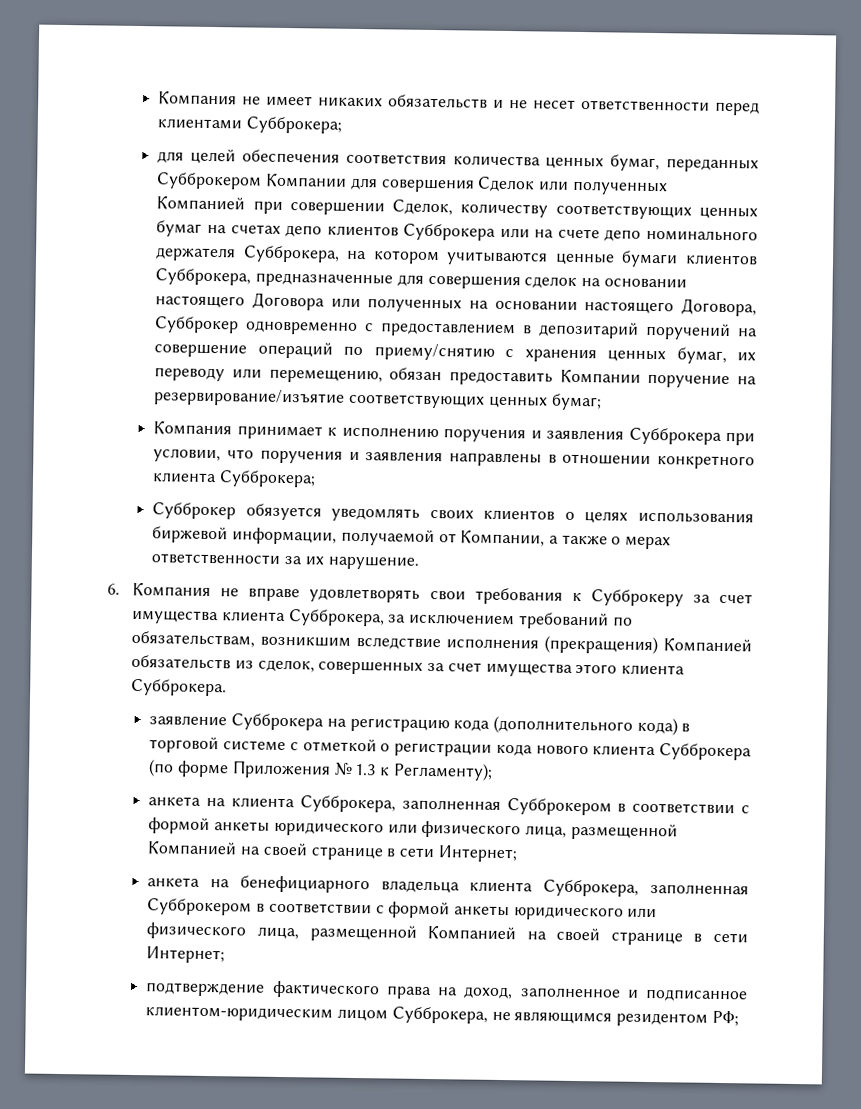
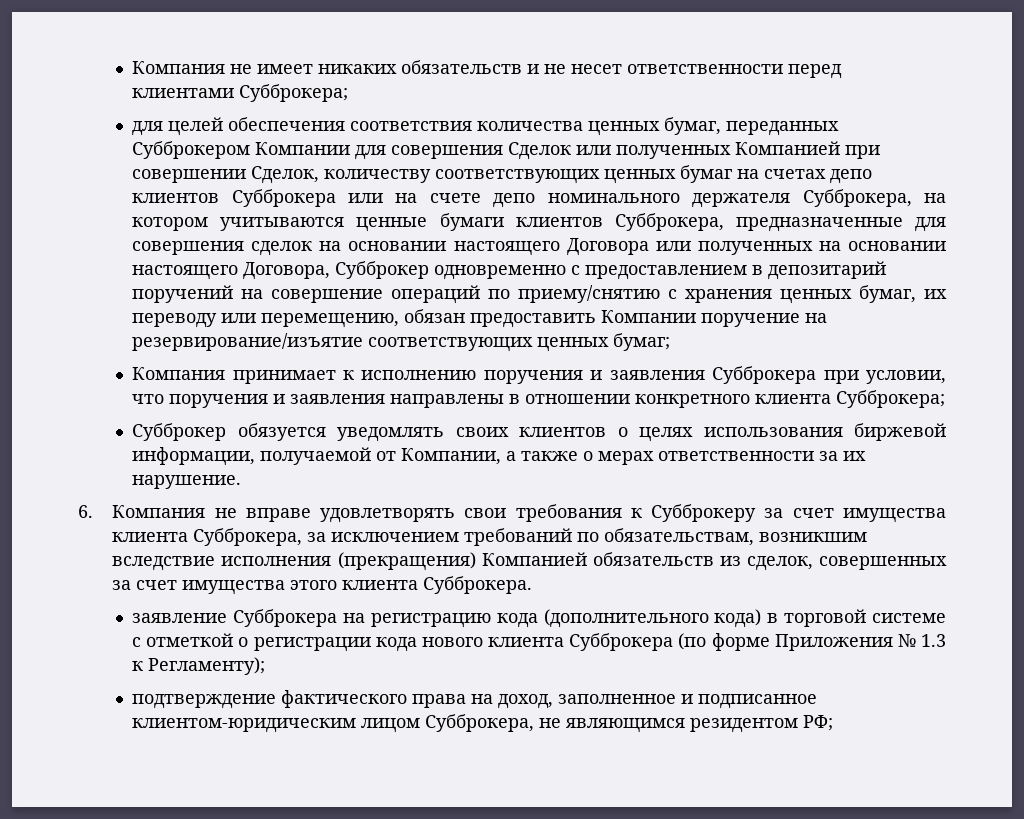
[148,795,750,816] [148,817,678,841] [147,841,518,863] [147,875,749,897] [147,898,658,921] [146,922,748,946] [146,946,226,964] // анкета на клиента Субброкера, заполненная Субброкером в соответствии с формой анкеты юридического или физического лица, размещенной Компанией на своей странице в сети Интернет; // анкета на бенефициарного владельца клиента Субброкера, заполненная Субброкером в соответствии с формой анкеты юридического или физического лица, размещенной Компанией на своей странице в сети Интернет; -> (266, 666) none

